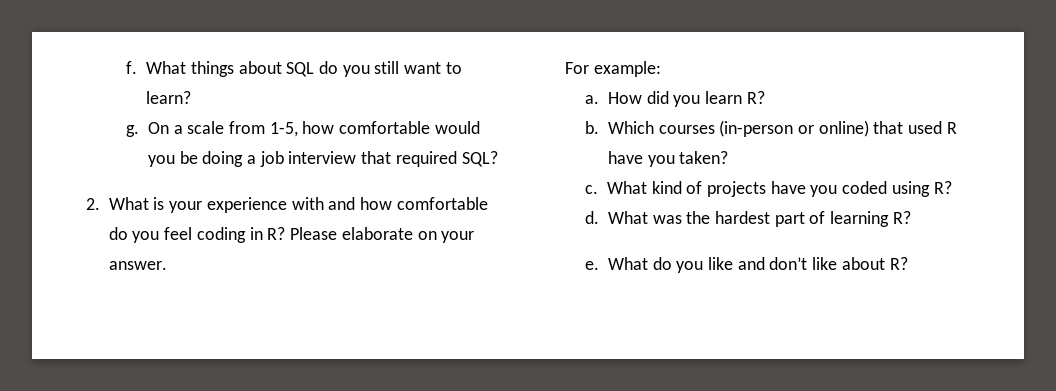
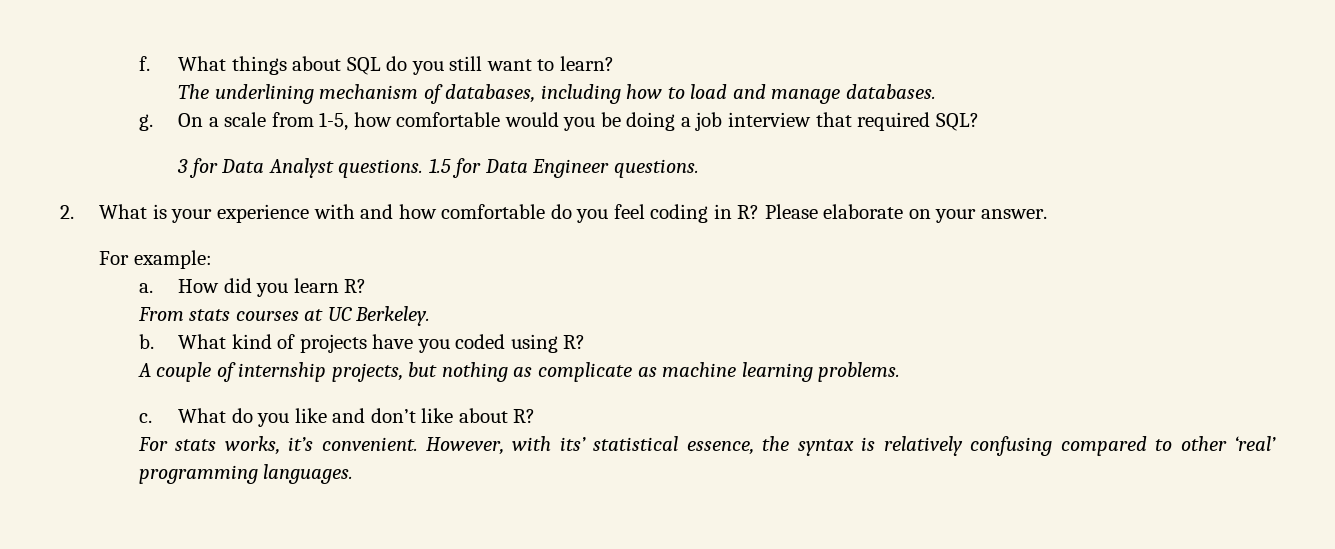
(192, 97) none -> [178,84,936,104] // The underlining mechanism of databases, including how to load and manage databases.
(498, 159) none -> [177,158,699,178] // 3 for Data Analyst questions. 1.5 for Data Engineer questions.
[585,120,957,137] [607,151,729,167] [585,185,599,194] b. Which courses (in-person or online) that used R have you taken? // c. -> [137,306,431,326] [138,334,154,349] From stats courses at UC Berkeley. // b.
[585,211,911,227] [585,261,600,270] d. What was the hardest part of learning R? // e. -> [137,362,901,382] [138,413,152,423] A couple of internship projects, but nothing as complicate as machine learning problems. // c.
(908, 263) none -> [137,436,1276,456] [138,464,354,484] // For stats works, it’s convenient. However, with its’ statistical essence, the syntax is relatively confusing compared to other ‘real’ programming languages.

